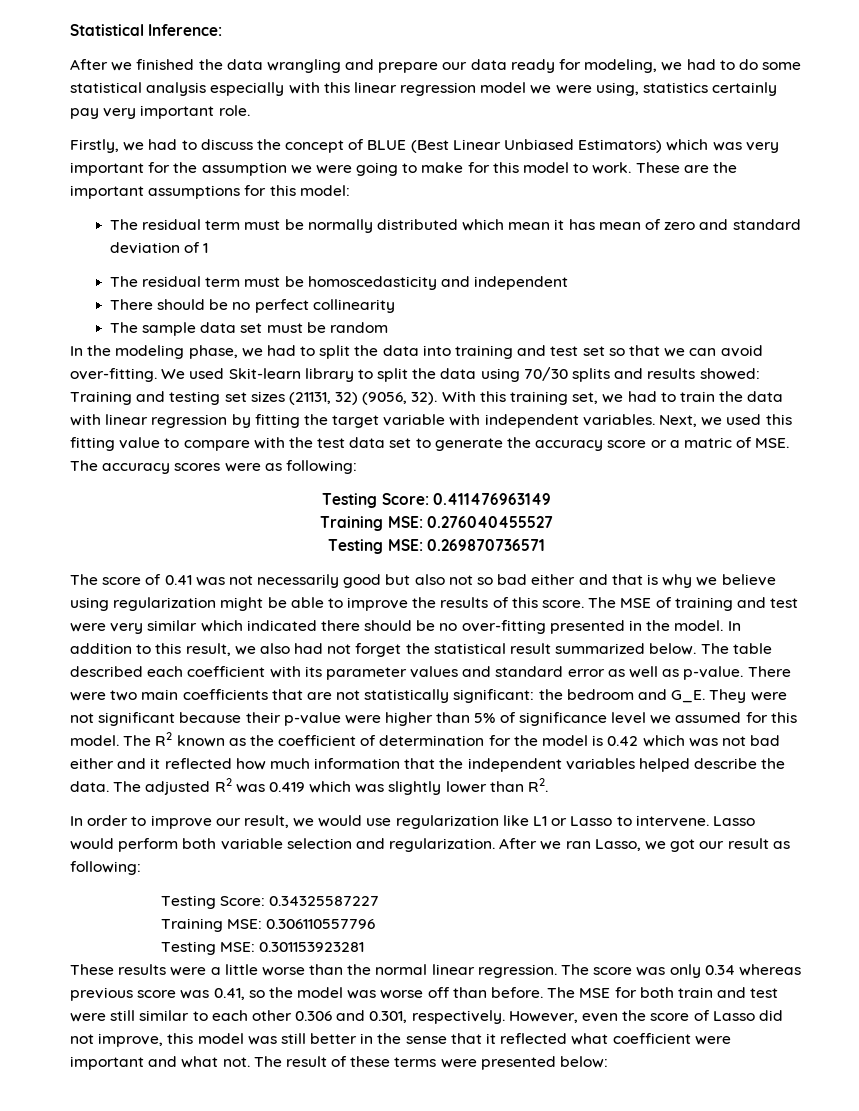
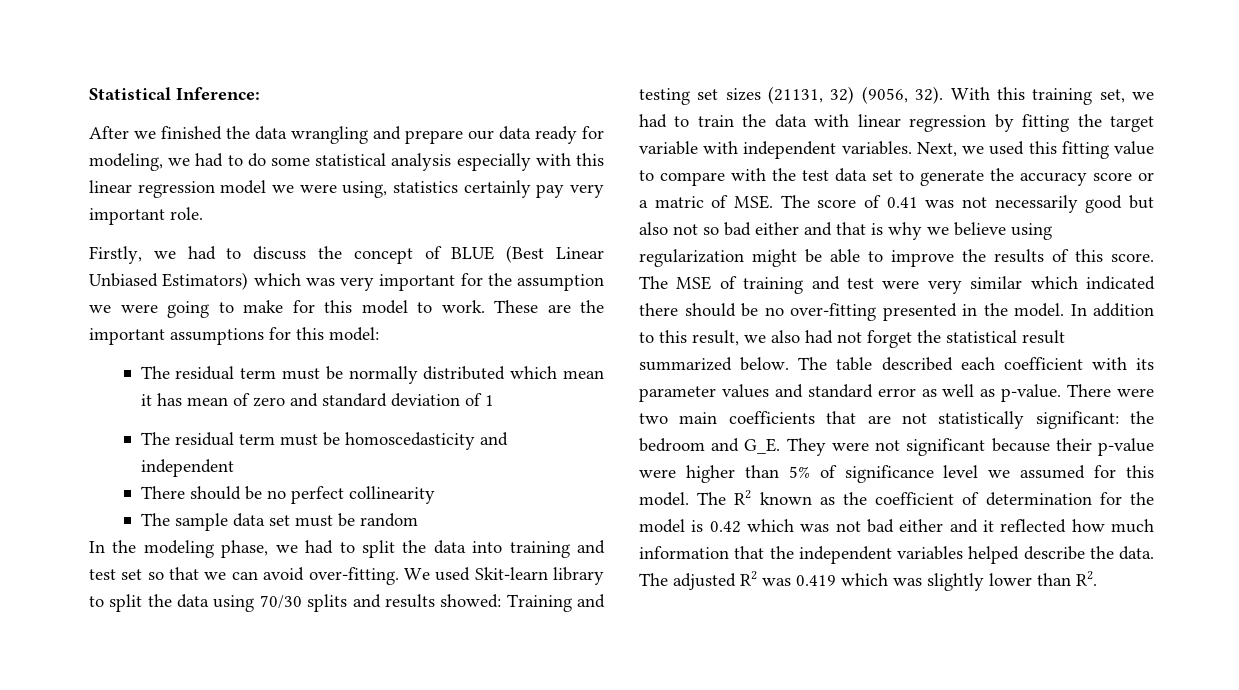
[102,460,357,474] [322,493,551,508] [320,516,553,531] [328,539,545,554] [70,574,98,585] accuracy scores were as following: // Testing Score: 0.411476963149 // Training MSE: 0.276040455527 // Testing MSE: 0.269870736571 // The -> (810, 201) none
[70,815,755,829] [70,838,790,852] [70,861,141,875] [160,895,380,909] [160,918,376,932] [160,941,365,955] [70,964,801,978] [70,987,779,1001] [70,1010,783,1024] [70,1033,731,1047] [70,1056,609,1070] // In order to improve our result, we would use regularization like L1 or Lasso to intervene. Lasso would perform both variable selection and regularization. After we ran Lasso, we got our result as following: // Testing Score: 0.34325587227 // Training MSE: 0.306110557796 // Testing MSE: 0.301153923281 // These results were a little worse than the normal linear regression. The score was only 0.34 whereas previous score was 0.41, so the model was worse off than before. The MSE for both train and test were still similar to each other 0.306 and 0.301, respectively. However, even the score of Lasso did not improve, this model was still better in the sense that it reflected what coefficient were important and what not. The result of these terms were presented below: -> (1097, 578) none

